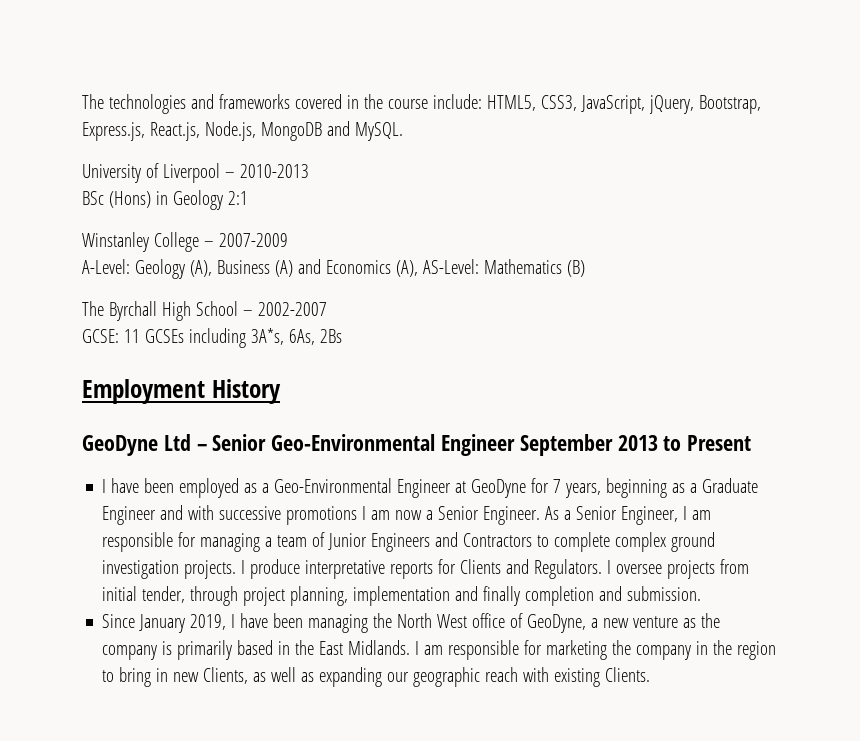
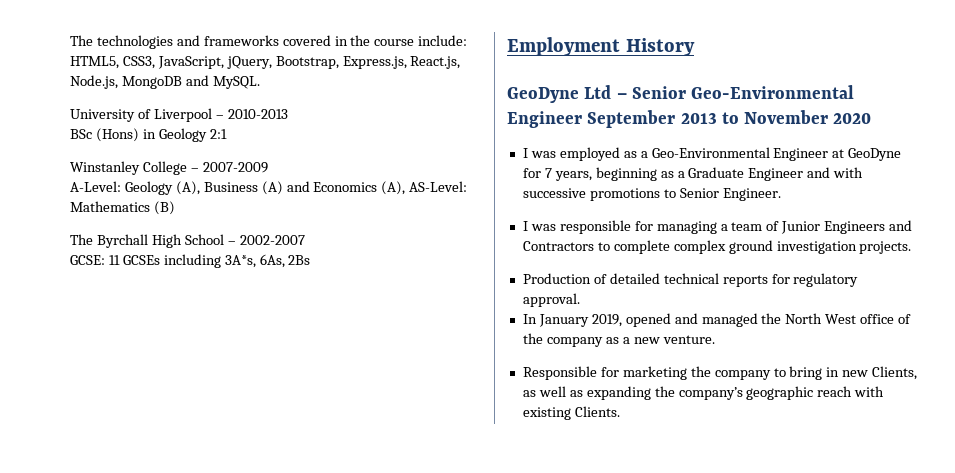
[687,435,752,451] [102,478,175,493] Present // I have been -> [744,110,872,124] [522,148,556,158] November 2020 // I was
[362,506,712,525] I am now a Senior Engineer. As a Senior Engineer, I am -> [663,188,781,201] [522,221,556,231] to Senior Engineer. // I was
[241,559,750,579] [102,586,702,606] [102,613,369,633] I produce interpretative reports for Clients and Regulators. I oversee projects from initial tender, through project planning, implementation and finally completion and submission. // Since January 2019, I have been managing -> [522,273,859,287] [522,293,580,307] [522,313,758,327] // Production of detailed technical reports for regulatory approval. // In January 2019, opened and managed
[527,613,721,633] [102,640,520,660] GeoDyne, a new venture as the company is primarily based in the East Midlands. I am responsible -> [522,333,715,347] [522,366,597,380] the company as a new venture. // Responsible
[696,640,777,660] in the region -> (771, 375) none
[387,672,410,682] our -> [654,386,743,400] the company’s

